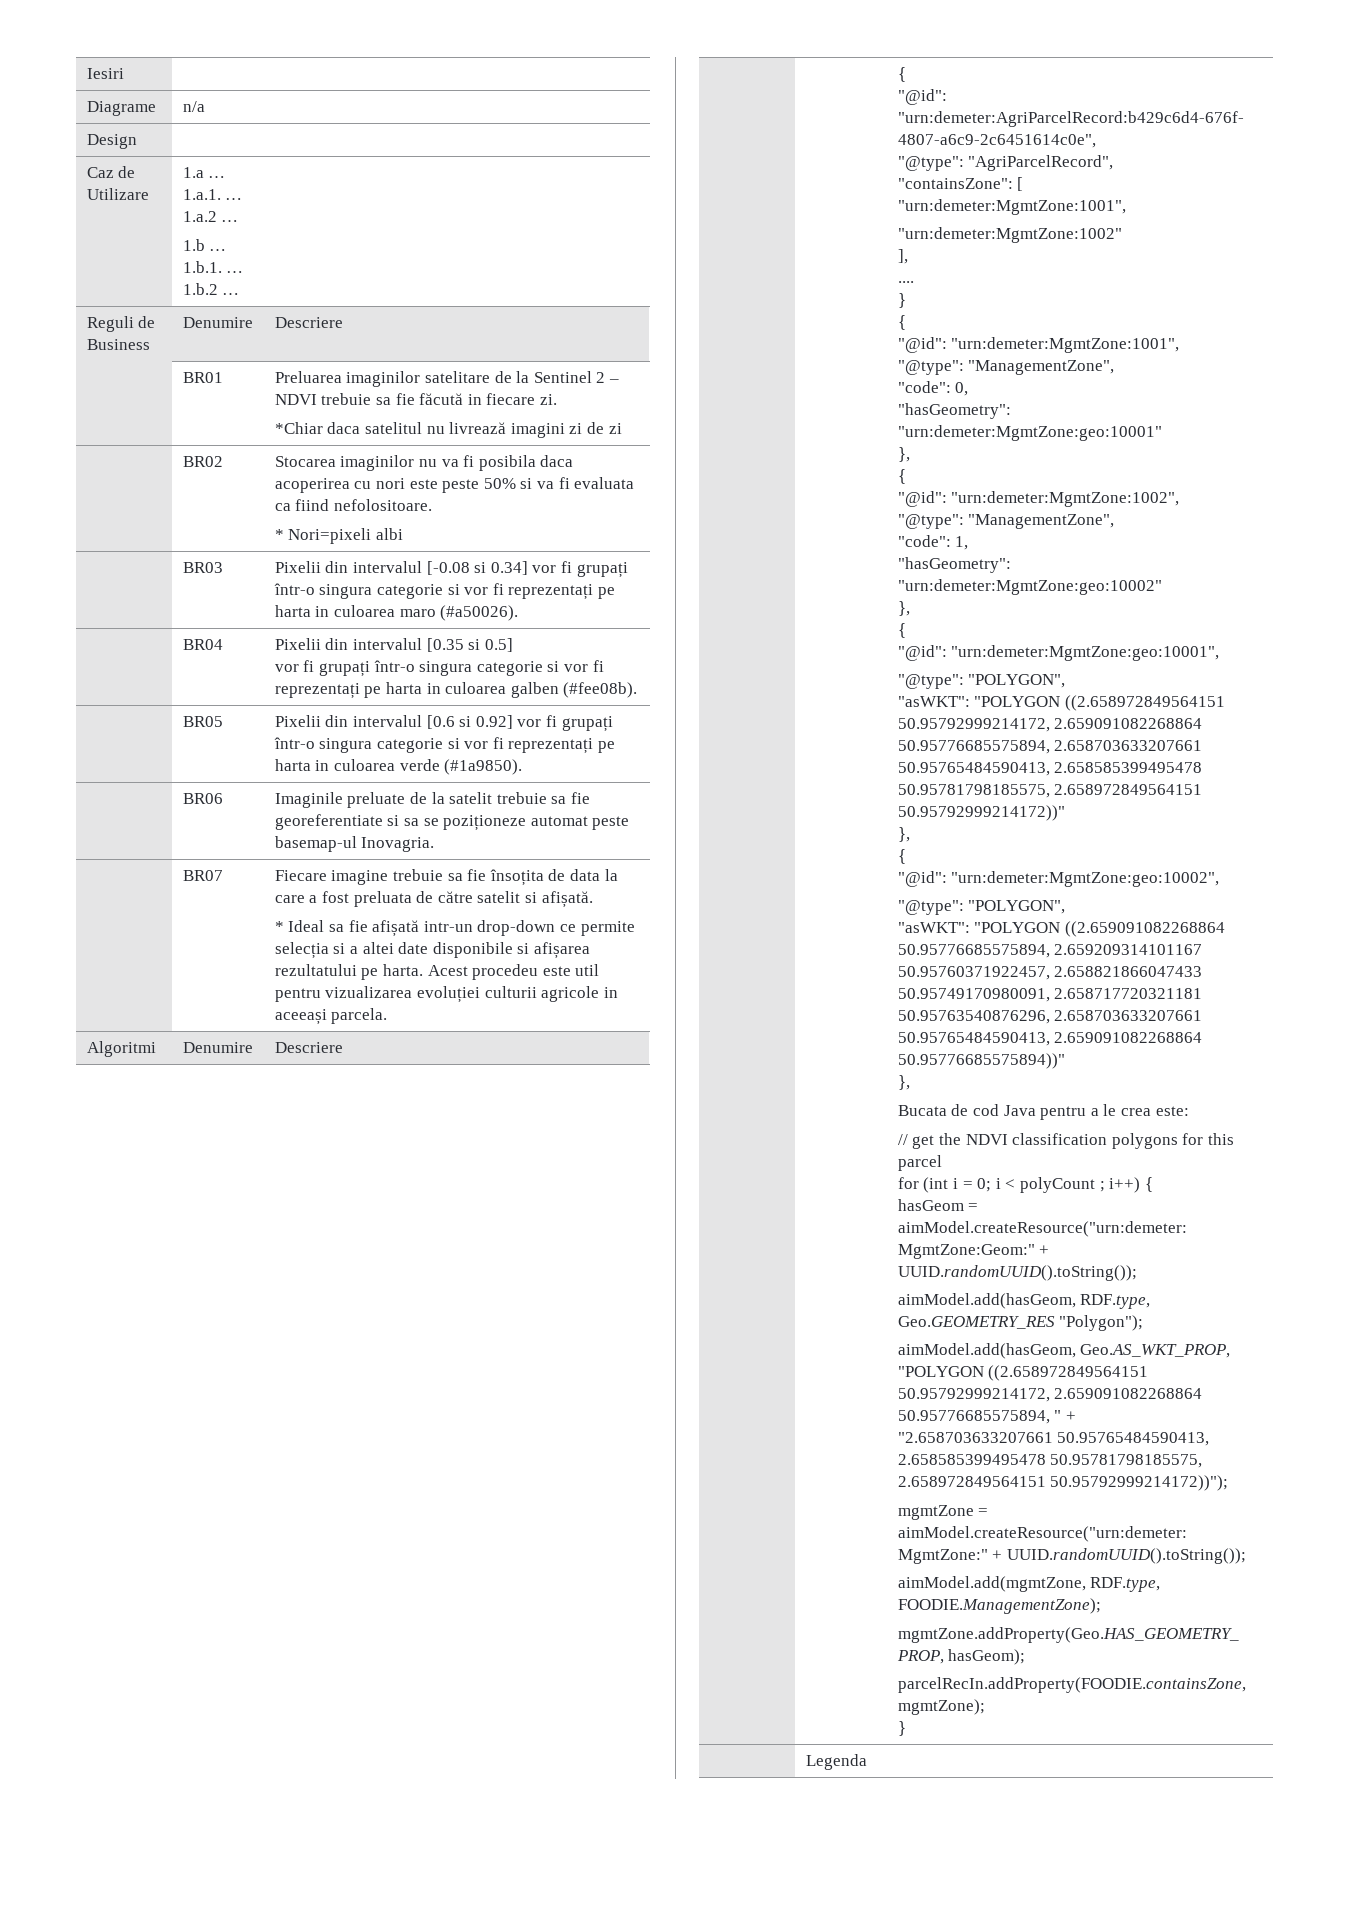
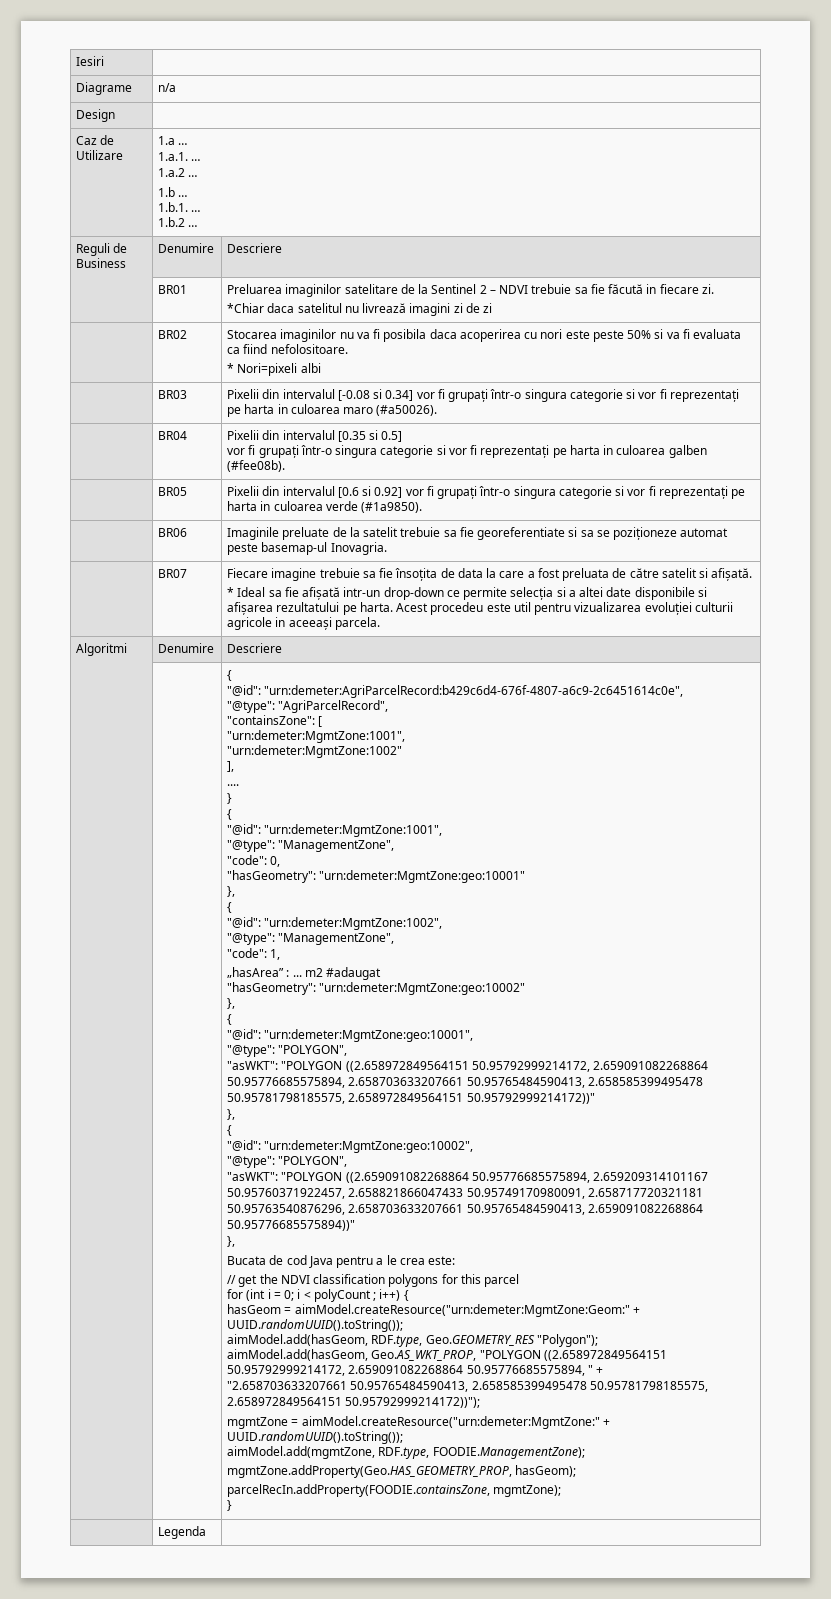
(969, 543) none -> [227,967,382,980] // „hasArea” : ... m2 #adaugat

